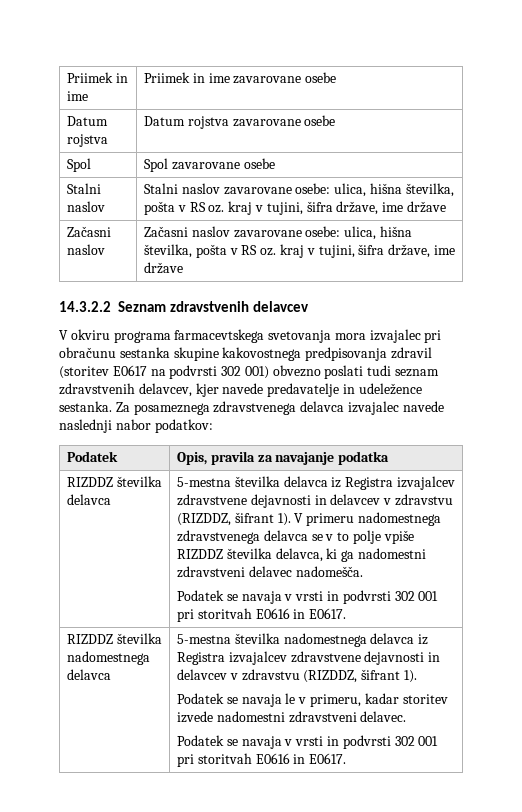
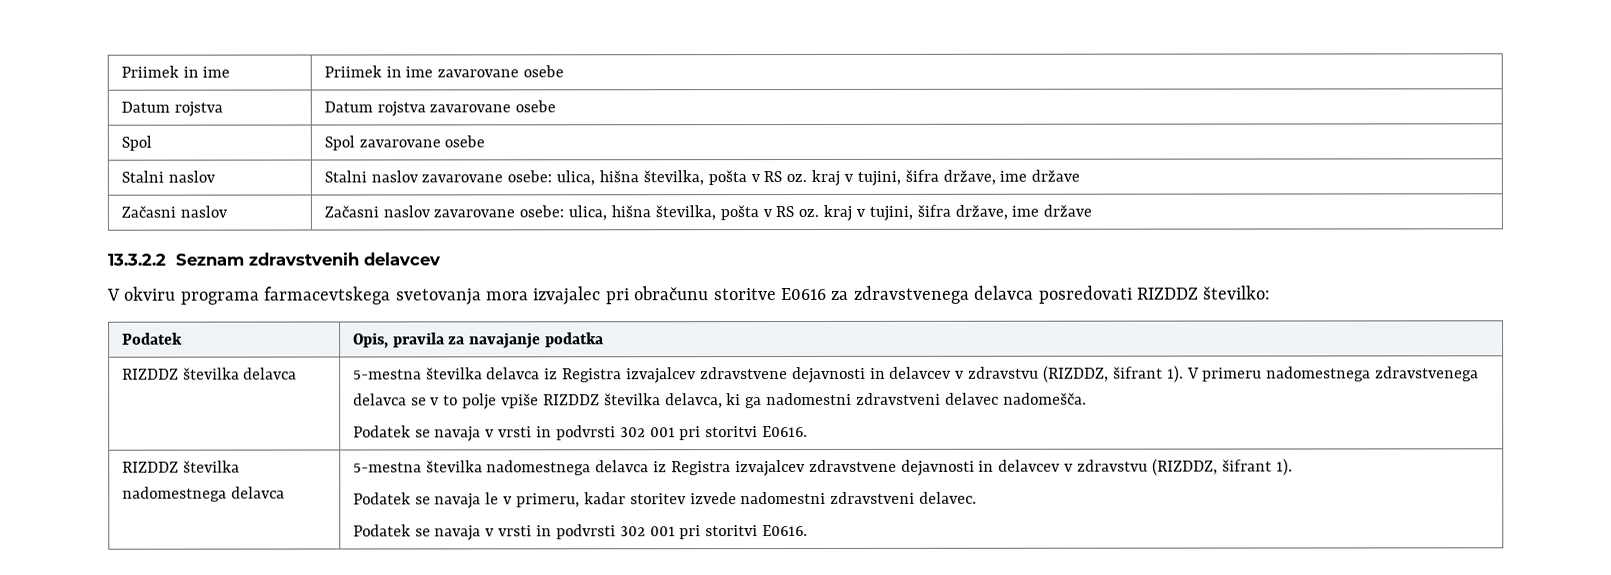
[59,301,111,312] 14.3.2.2 -> [107,253,166,266] 13.3.2.2
[119,347,432,361] [59,365,440,379] [59,383,422,397] [59,401,444,415] [59,419,213,433] sestanka skupine kakovostnega predpisovanja zdravil (storitev E0617 na podvrsti 302 001) obvezno poslati tudi seznam zdravstvenih delavcev, kjer navede predavatelje in udeležence sestanka. Za posameznega zdravstvenega delavca izvajalec navede naslednji nabor podatkov: -> [713,285,1272,304] storitve E0616 za zdravstvenega delavca posredovati RIZDDZ številko:
[197,608,347,619] storitvah E0616 in E0617. -> [705,425,809,438] storitvi E0616.
[197,753,347,764] storitvah E0616 in E0617. -> [705,524,809,537] storitvi E0616.

